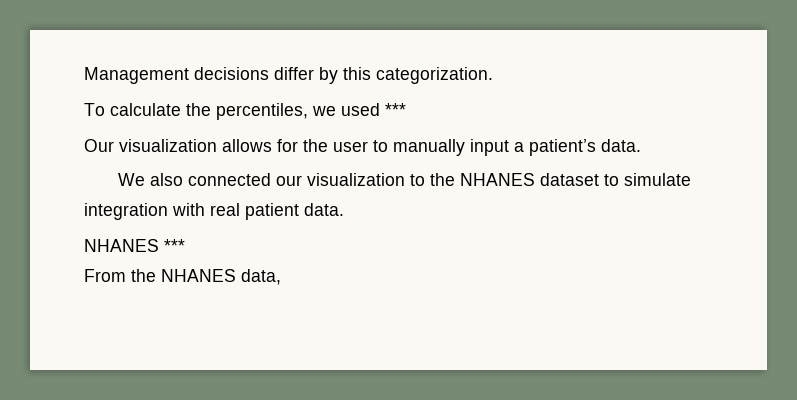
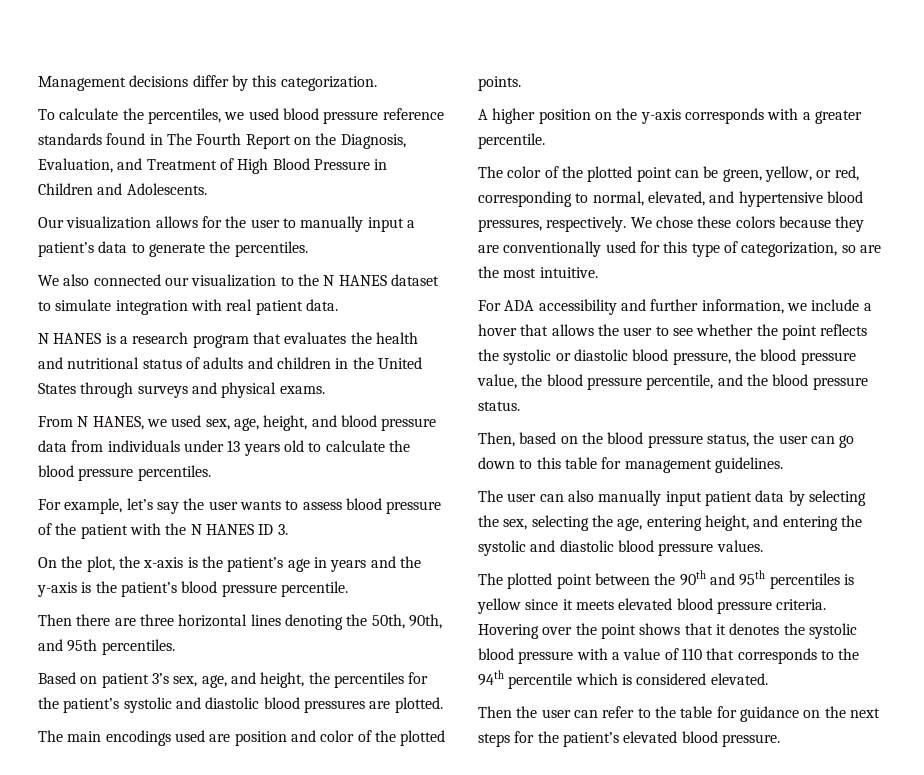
[385,103,406,116] *** -> [282,108,444,124] [38,133,406,149] [38,158,388,174] [38,183,207,195] blood pressure reference standards found in The Fourth Report on the Diagnosis, Evaluation, and Treatment of High Blood Pressure in Children and Adolescents.
[601,139,641,152] data. -> [98,241,308,257] data to generate the percentiles.
[459,173,535,186] NHANES -> [323,275,387,286] N HANES
[84,239,185,252] [84,269,281,285] NHANES *** // From the NHANES data, -> [38,332,418,348] [38,357,422,369] [38,382,325,398] [38,415,437,431] [38,440,410,456] [38,465,211,481] [38,498,442,514] [38,523,288,539] [38,556,421,572] [37,581,348,597] [38,614,442,630] [38,639,175,655] [38,672,429,688] [38,697,443,713] [38,730,446,746] [478,76,521,91] [478,108,862,124] [478,133,545,149] [478,166,859,182] [478,191,863,207] [478,216,865,232] [478,241,881,257] [478,266,598,278] [478,299,872,315] [478,324,868,340] [478,349,856,365] [477,374,868,390] [478,401,520,411] [478,432,855,448] [478,457,783,473] [478,490,866,506] [478,515,862,531] [478,540,763,556] [478,570,854,589] [477,598,827,614] [478,623,857,639] [478,648,860,664] [478,670,768,689] [478,706,880,722] [478,731,780,747] N HANES is a research program that evaluates the health and nutritional status of adults and children in the United States through surveys and physical exams. // From N HANES, we used sex, age, height, and blood pressure data from individuals under 13 years old to calculate the blood pressure percentiles. // For example, let’s say the user wants to assess blood pressure of the patient with the N HANES ID 3. // On the plot, the x-axis is the patient’s age in years and the y-axis is the patient’s blood pressure percentile. // Then there are three horizontal lines denoting the 50th, 90th, and 95th percentiles. // Based on patient 3’s sex, age, and height, the percentiles for the patient’s systolic and diastolic blood pressures are plotted. // The main encodings used are position and color of the plotted points. // A higher position on the y-axis corresponds with a greater percentile. // The color of the plotted point can be green, yellow, or red, corresponding to normal, elevated, and hypertensive blood pressures, respectively. We chose these colors because they are conventionally used for this type of categorization, so are the most intuitive. // For ADA accessibility and further information, we include a hover that allows the user to see whether the point reflects the systolic or diastolic blood pressure, the blood pressure value, the blood pressure percentile, and the blood pressure status. // Then, based on the blood pressure status, the user can go down to this table for management guidelines. // The user can also manually input patient data by selecting the sex, selecting the age, entering height, and entering the systolic and diastolic blood pressure values. // The plotted point between the 90th and 95th percentiles is yellow since it meets elevated blood pressure criteria. Hovering over the point shows that it denotes the systolic blood pressure with a value of 110 that corresponds to the 94th percentile which is considered elevated. // Then the user can refer to the table for guidance on the next steps for the patient’s elevated blood pressure.

